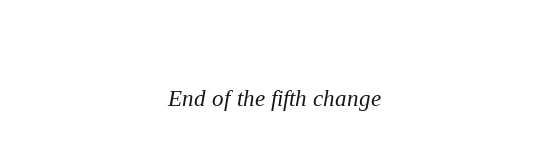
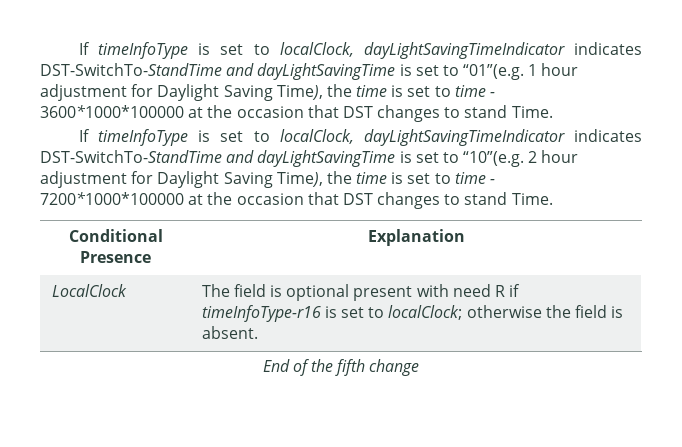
(167, 98) none -> [78,42,642,59] [40,63,579,80] [40,84,496,101] [40,105,553,122] [78,129,642,146] [40,150,579,167] [40,171,496,188] [40,192,553,209] [68,229,163,242] [80,251,151,263] [367,229,465,246] [51,284,127,297] [201,284,521,301] [201,305,624,322] [201,326,258,339] If timeInfoType is set to localClock, dayLightSavingTimeIndicator indicates DST-SwitchTo-StandTime and dayLightSavingTime is set to “01”(e.g. 1 hour adjustment for Daylight Saving Time), the time is set to time - 3600*1000*100000 at the occasion that DST changes to stand Time. // If timeInfoType is set to localClock, dayLightSavingTimeIndicator indicates DST-SwitchTo-StandTime and dayLightSavingTime is set to “10”(e.g. 2 hour adjustment for Daylight Saving Time), the time is set to time - 7200*1000*100000 at the occasion that DST changes to stand Time. // Conditional Presence | Explanation // LocalClock | The field is optional present with need R if timeInfoType-r16 is set to localClock; otherwise the field is absent. //

